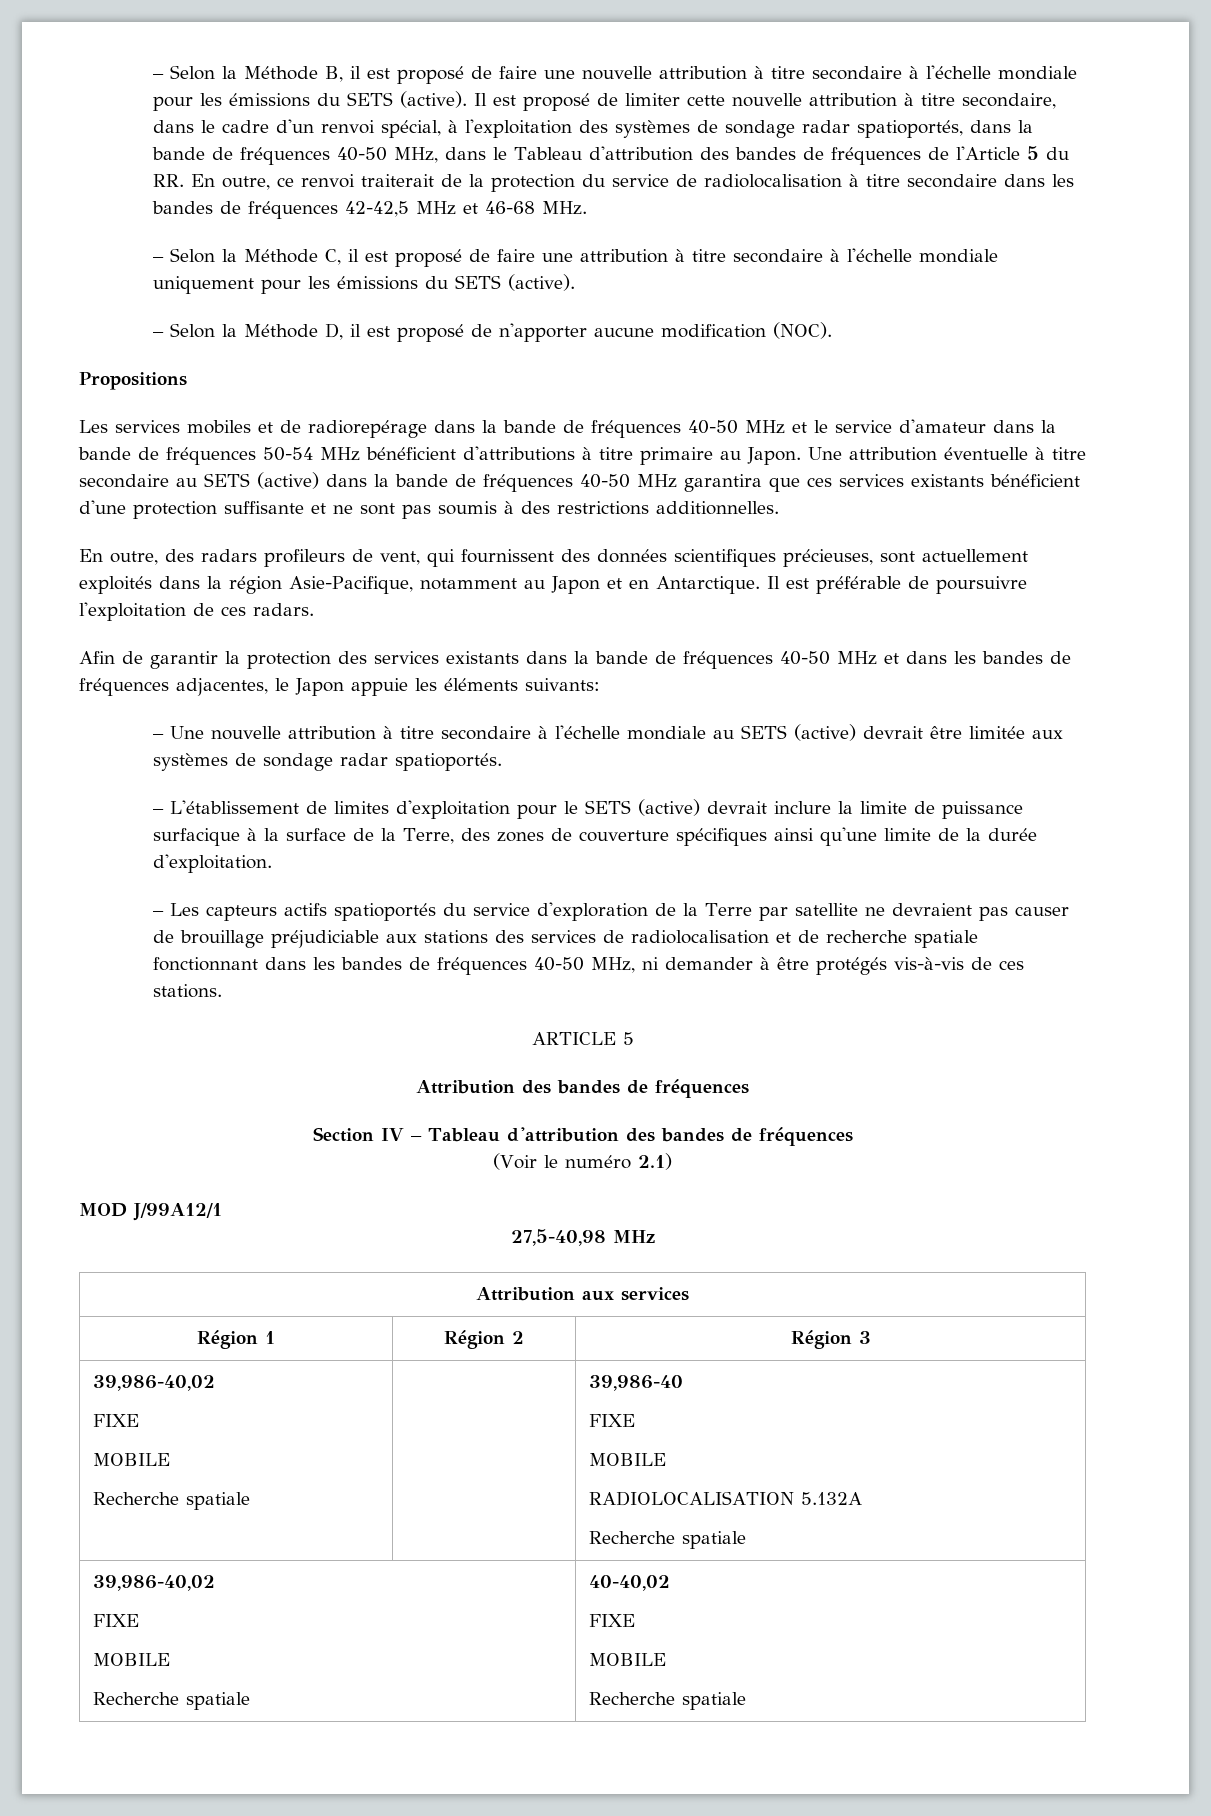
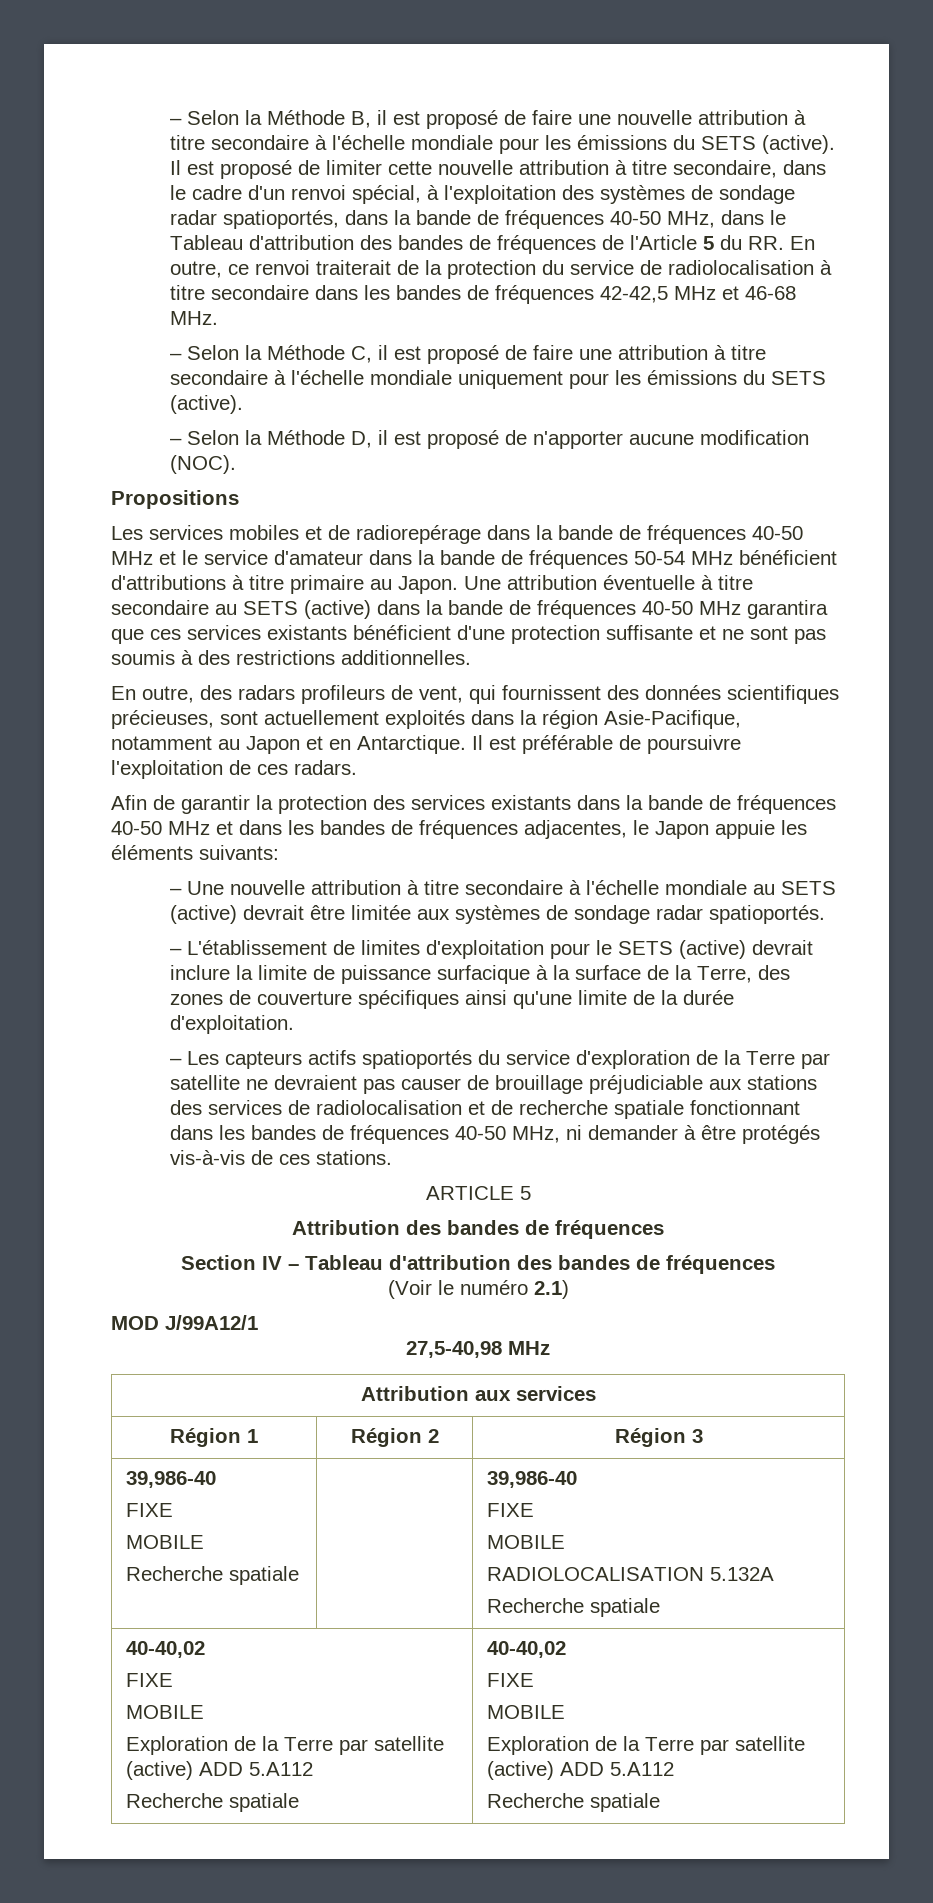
[92,1375,215,1391] 39,986-40,02 -> [126,1471,217,1488] 39,986-40
[92,1575,215,1591] [92,1614,139,1627] [92,1653,170,1666] 39,986-40,02 // FIXE // MOBILE -> [126,1641,206,1658] [126,1673,174,1687] [126,1705,205,1719] [126,1736,445,1755] [126,1761,314,1780] 40-40,02 // FIXE // MOBILE // Exploration de la Terre par satellite (active) ADD 5.A112
(666, 1659) none -> [487,1736,806,1755] [487,1761,675,1780] // Exploration de la Terre par satellite (active) ADD 5.A112

